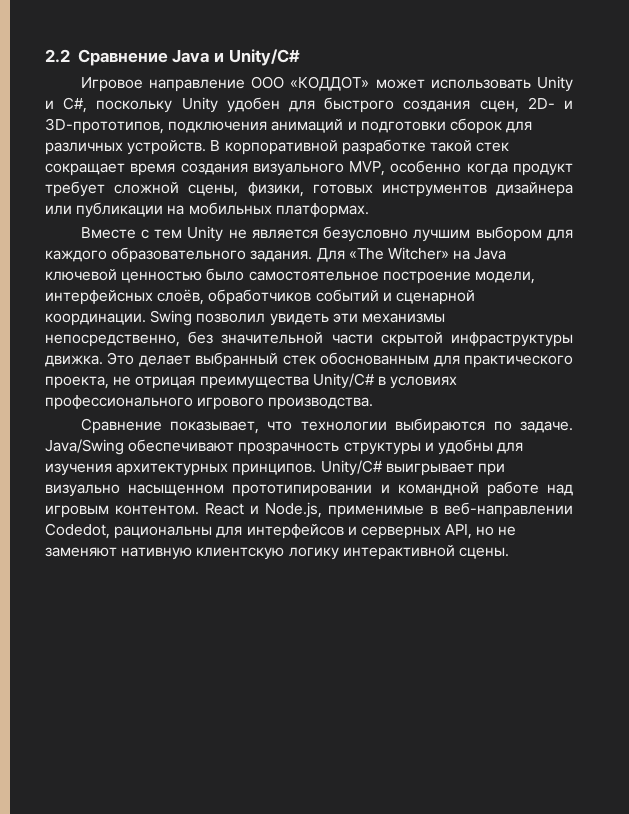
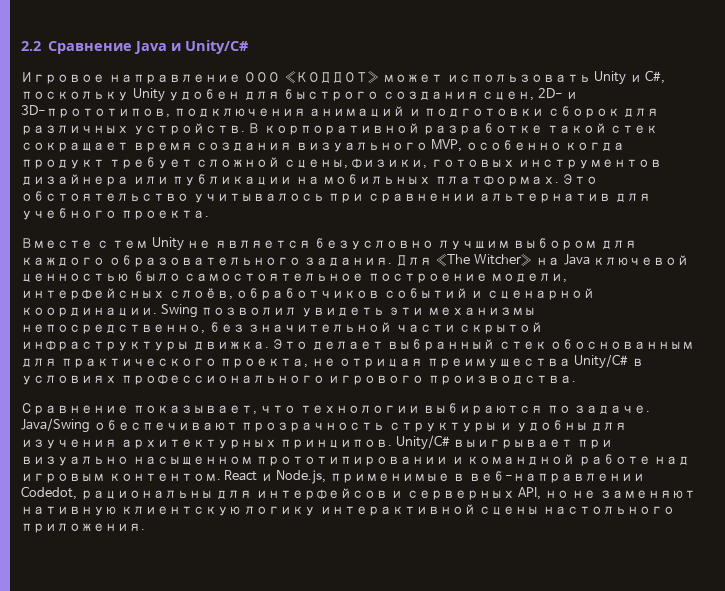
(369, 210) none -> [562,174,599,184] [21,191,651,203] [21,208,209,220] Это обстоятельство учитывалось при сравнении альтернатив для учебного проекта.
[458,547,509,559] сцены. -> [479,506,675,515] [21,523,145,533] сцены настольного приложения.

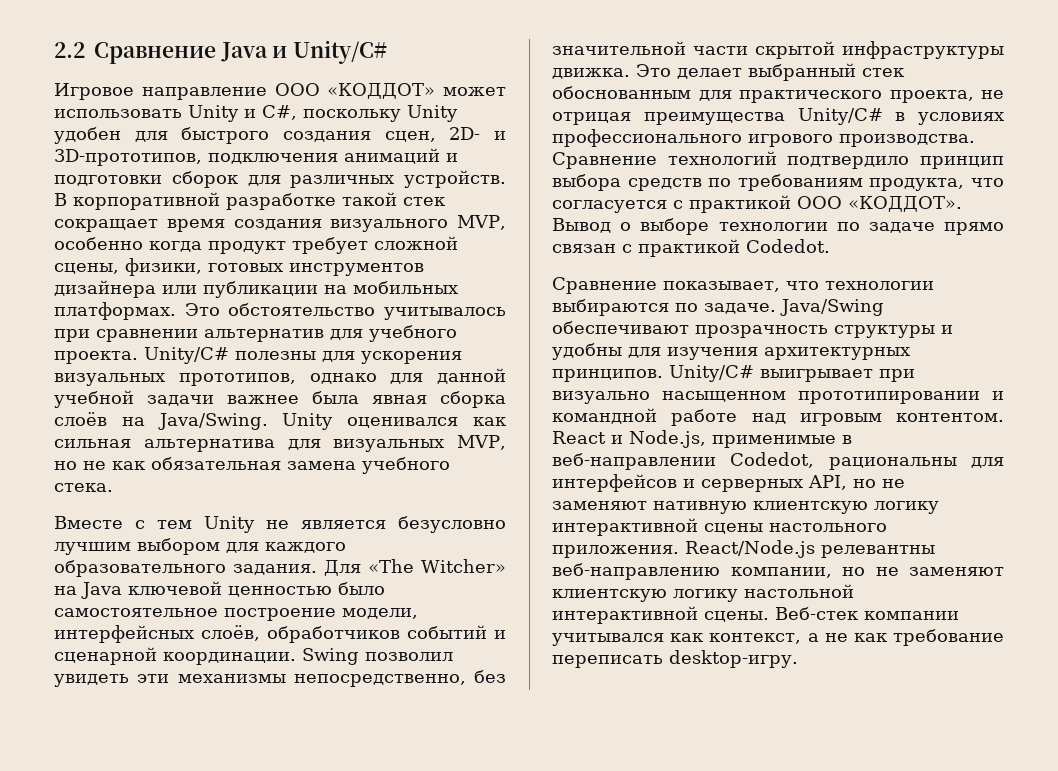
(209, 215) none -> [144,347,462,364] [54,368,506,386] [54,390,506,408] [54,412,507,430] [54,435,507,452] [54,457,450,474] [54,483,113,492] Unity/C# полезны для ускорения визуальных прототипов, однако для данной учебной задачи важнее была явная сборка слоёв на Java/Swing. Unity оценивался как сильная альтернатива для визуальных MVP, но не как обязательная замена учебного стека.
(576, 380) none -> [552,151,1004,169] [552,174,1004,191] [552,195,962,213] [552,218,1004,235] [552,239,830,257] Сравнение технологий подтвердило принцип выбора средств по требованиям продукта, что согласуется с практикой ООО «КОДДОТ». Вывод о выборе технологии по задаче прямо связан с практикой Codedot.
(145, 528) none -> [685,540,935,558] [552,563,1004,580] [552,584,854,602] [552,606,959,624] [552,629,1004,646] [552,650,798,668] React/Node.js релевантны веб-направлению компании, но не заменяют клиентскую логику настольной интерактивной сцены. Веб-стек компании учитывался как контекст, а не как требование переписать desktop-игру.

